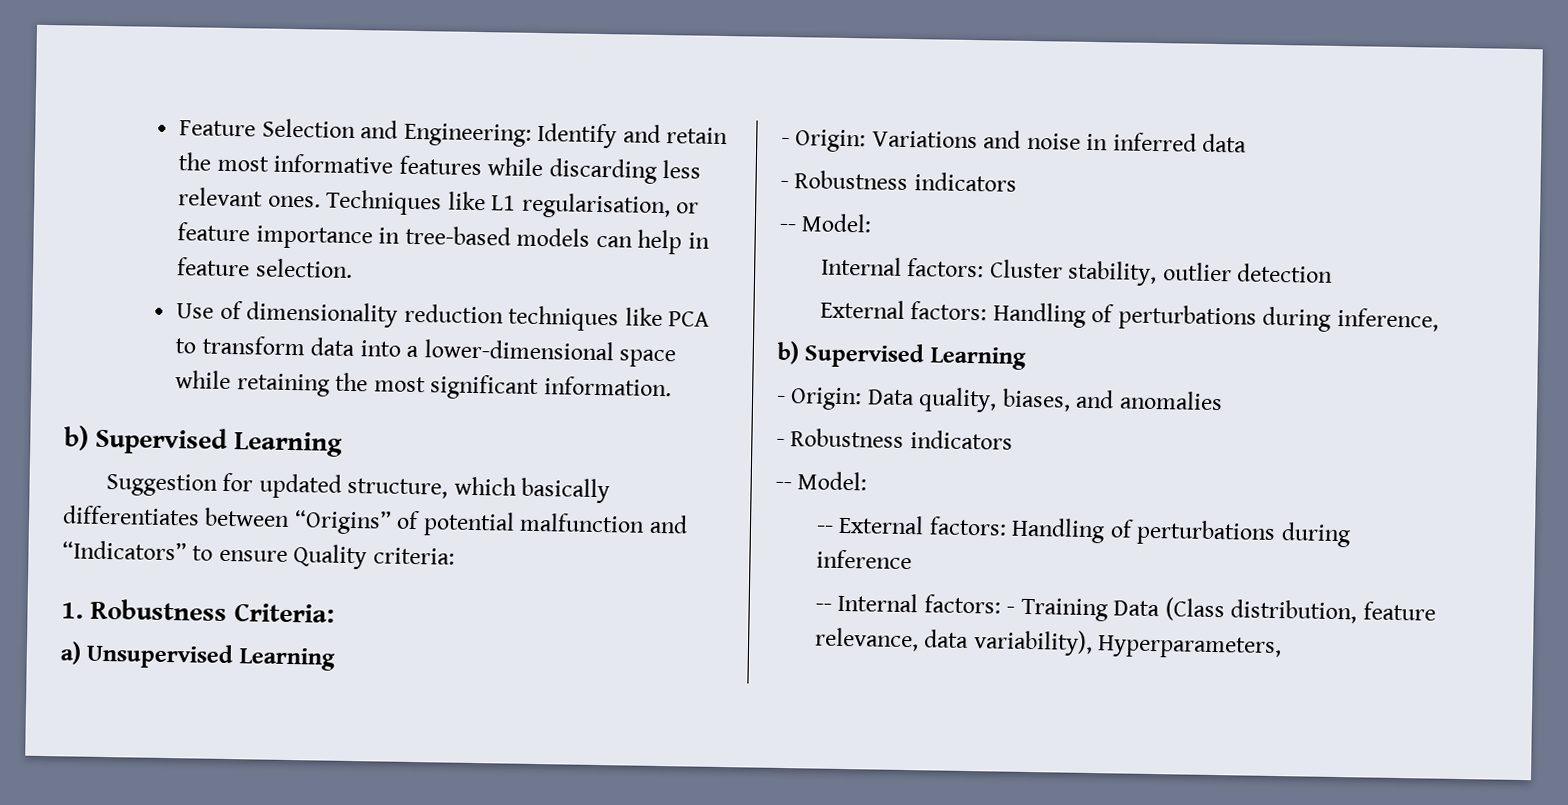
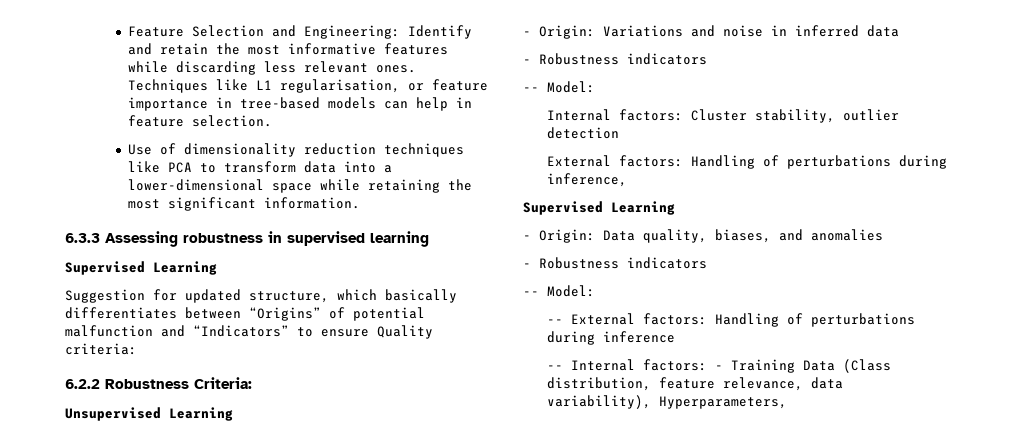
[64,425,89,451] b) -> [65,231,429,247] 6.3.3 Assessing robustness in supervised learning //
[61,602,84,619] 1. -> [65,379,100,389] 6.2.2
[60,641,82,665] a) -> (252, 383) none
[777,340,799,365] b) -> (628, 180) none

